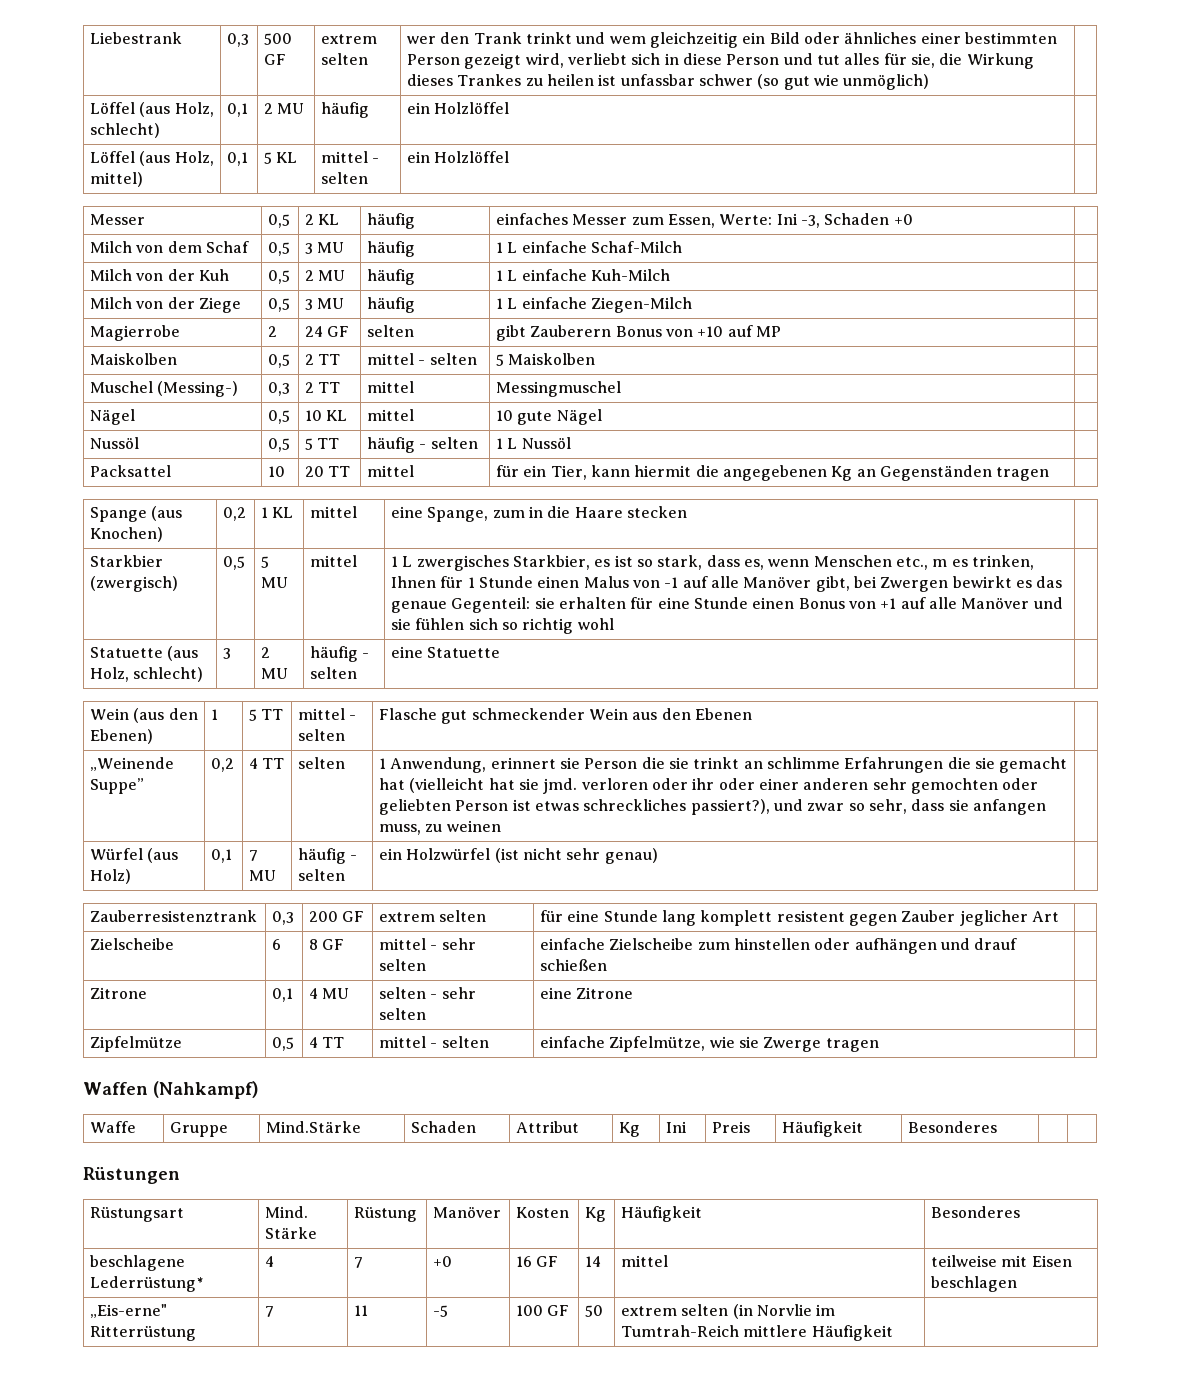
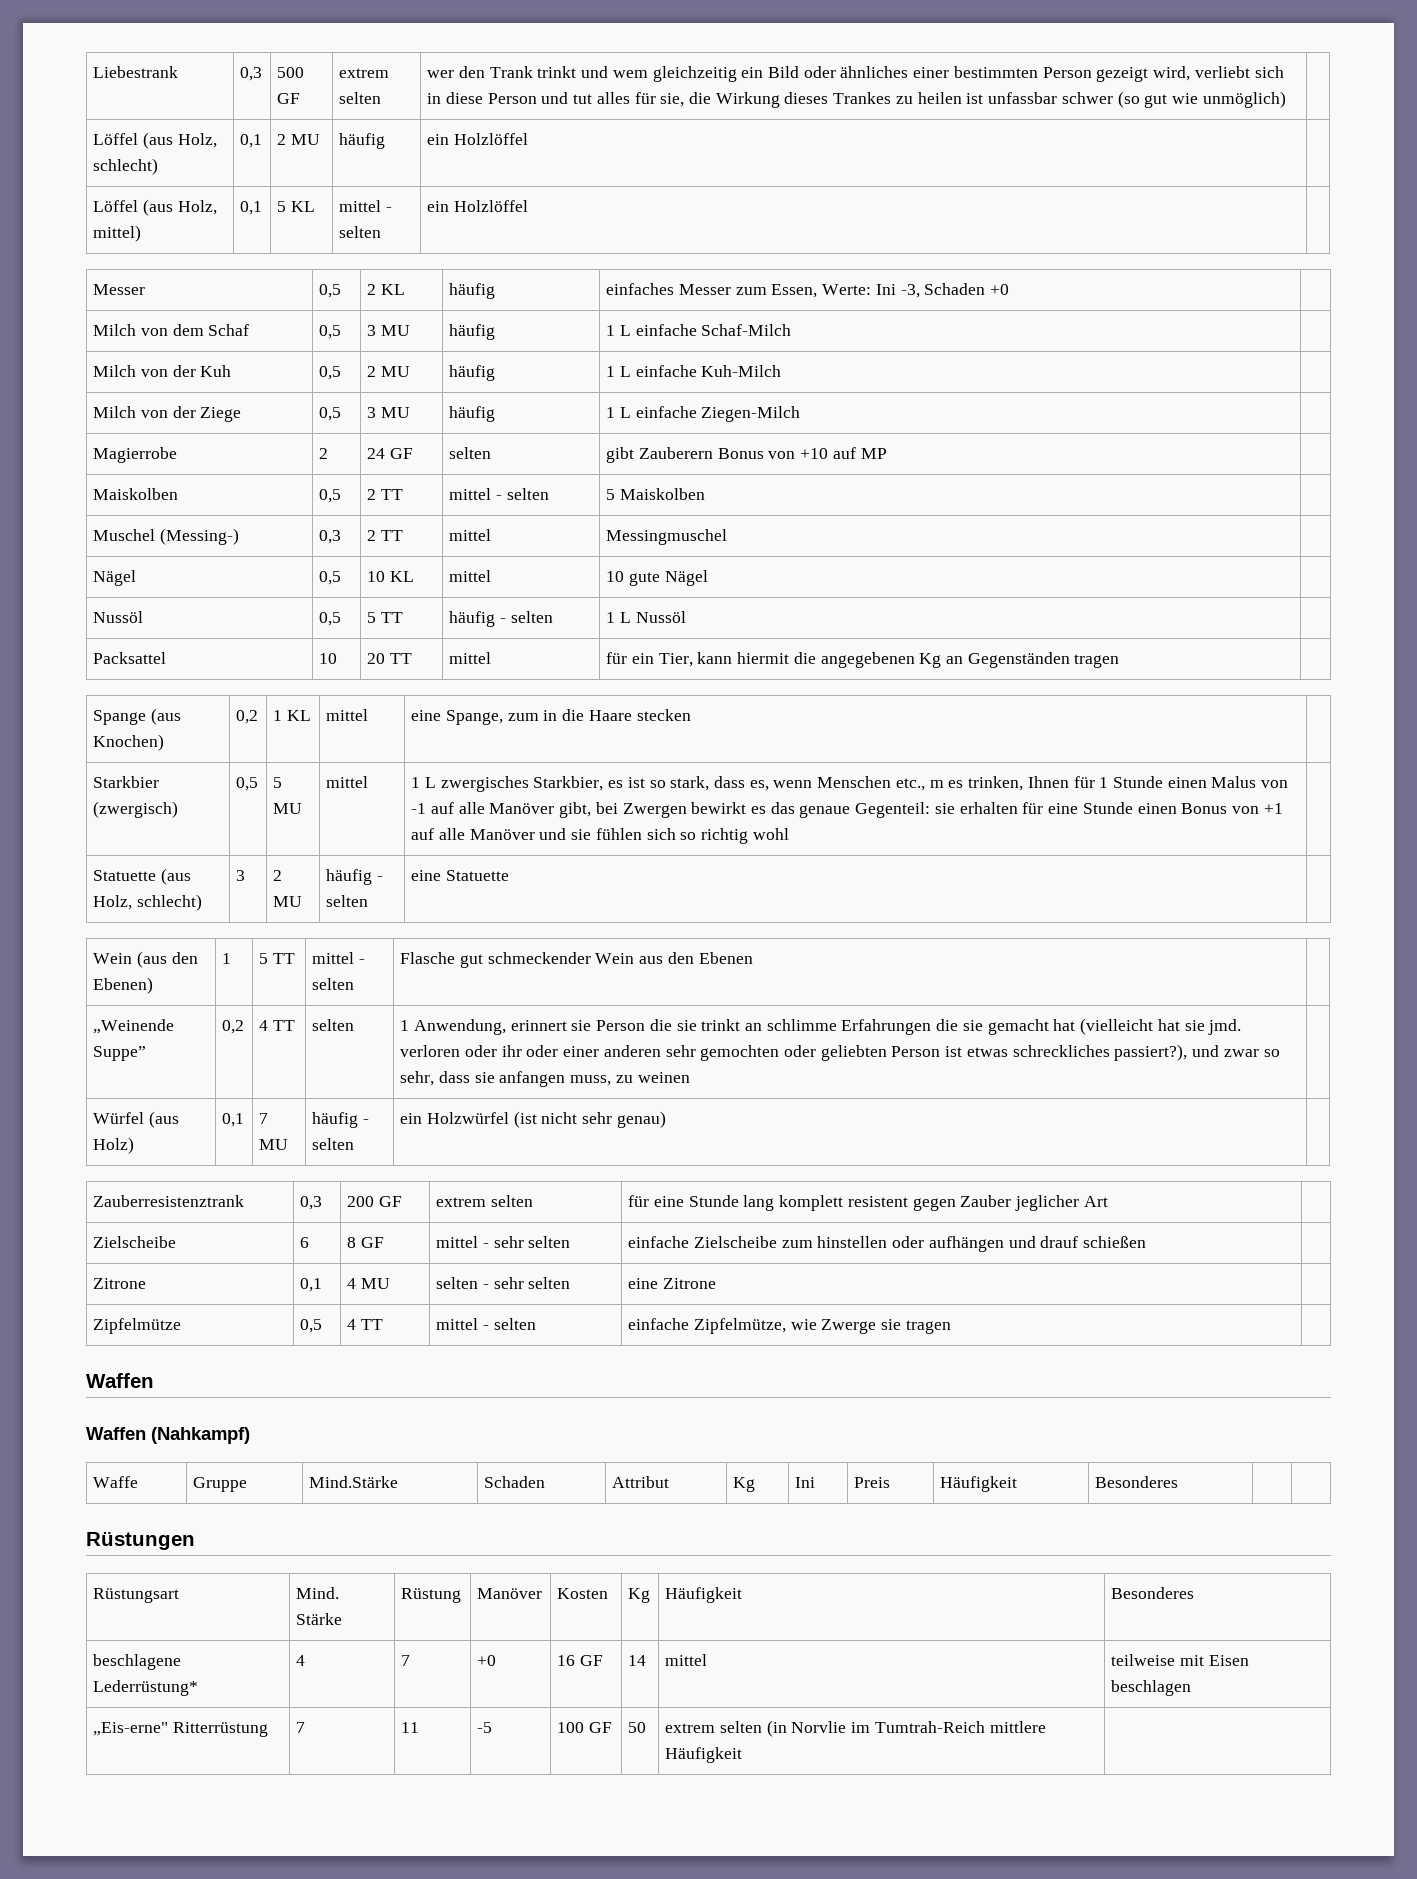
[739,1036,822,1052] sie Zwerge -> [821,1319,902,1334] Zwerge sie
(148, 1088) none -> [86,1427,146,1440] // Waffen

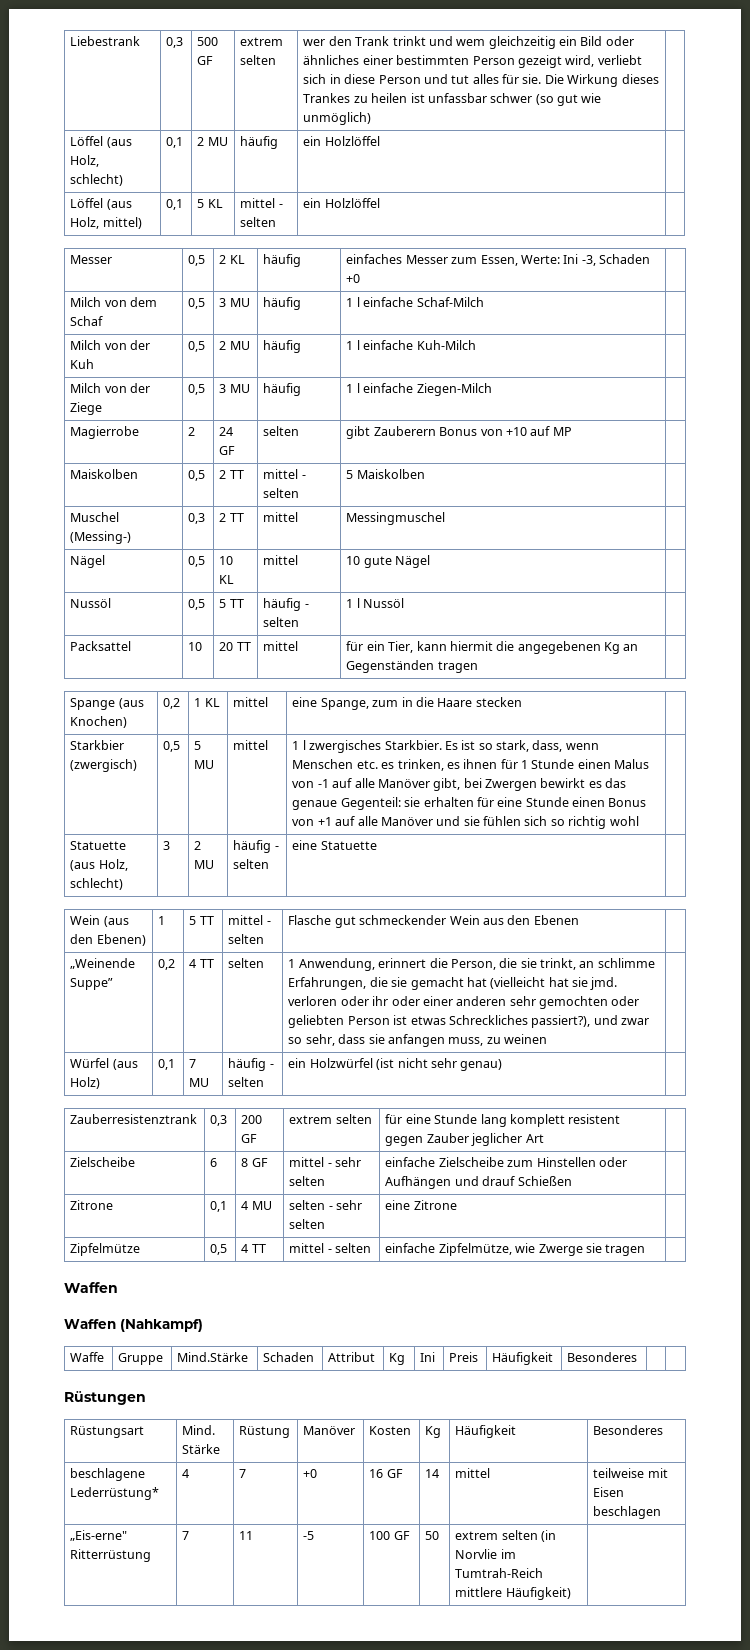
[660,92,711,107] sie, die -> [522,74,564,84] sie. Die
[619,325,631,336] L -> [356,297,360,307] l
[619,366,631,377] L -> [356,340,360,350] l
[619,407,631,418] L -> [356,383,360,393] l
[619,612,631,623] L -> [356,598,360,608] l
[424,776,1069,792] L zwergisches Starkbier, es ist so stark, dass es, wenn Menschen etc., m es trinken, Ihnen -> [302,740,599,753] [292,759,498,771] l zwergisches Starkbier. Es ist so stark, dass, wenn Menschen etc. es trinken, es ihnen
[571,1019,741,1031] sie Person die sie trinkt -> [429,958,577,970] die Person, die sie trinkt,
[841,1019,932,1035] Erfahrungen -> [288,977,367,990] Erfahrungen,
[1012,1045,1110,1057] schreckliches -> [448,1015,528,1025] Schreckliches
[817,1236,1004,1252] hinstellen oder aufhängen -> [536,1157,627,1167] [385,1176,452,1189] Hinstellen oder Aufhängen
[1082,1236,1146,1248] schießen -> [517,1176,572,1186] Schießen
[665,1747,743,1763] Häufigkeit -> [505,1587,571,1600] Häufigkeit)

